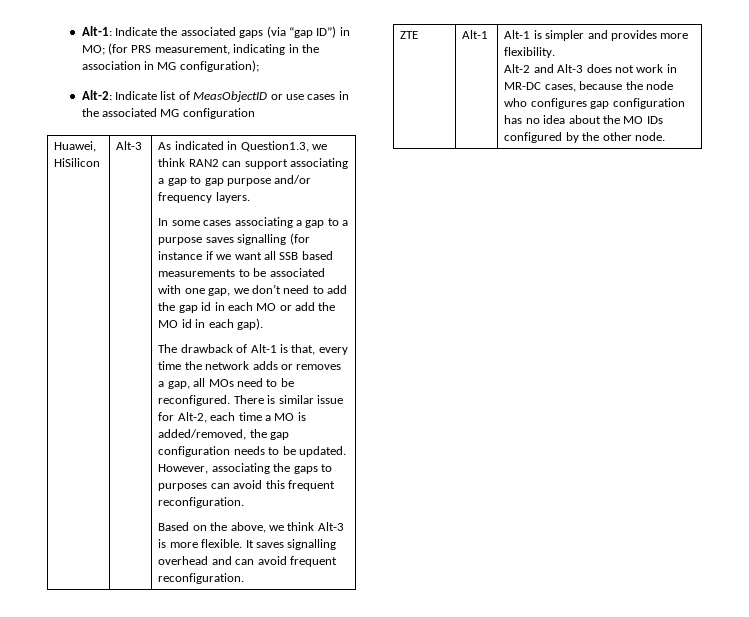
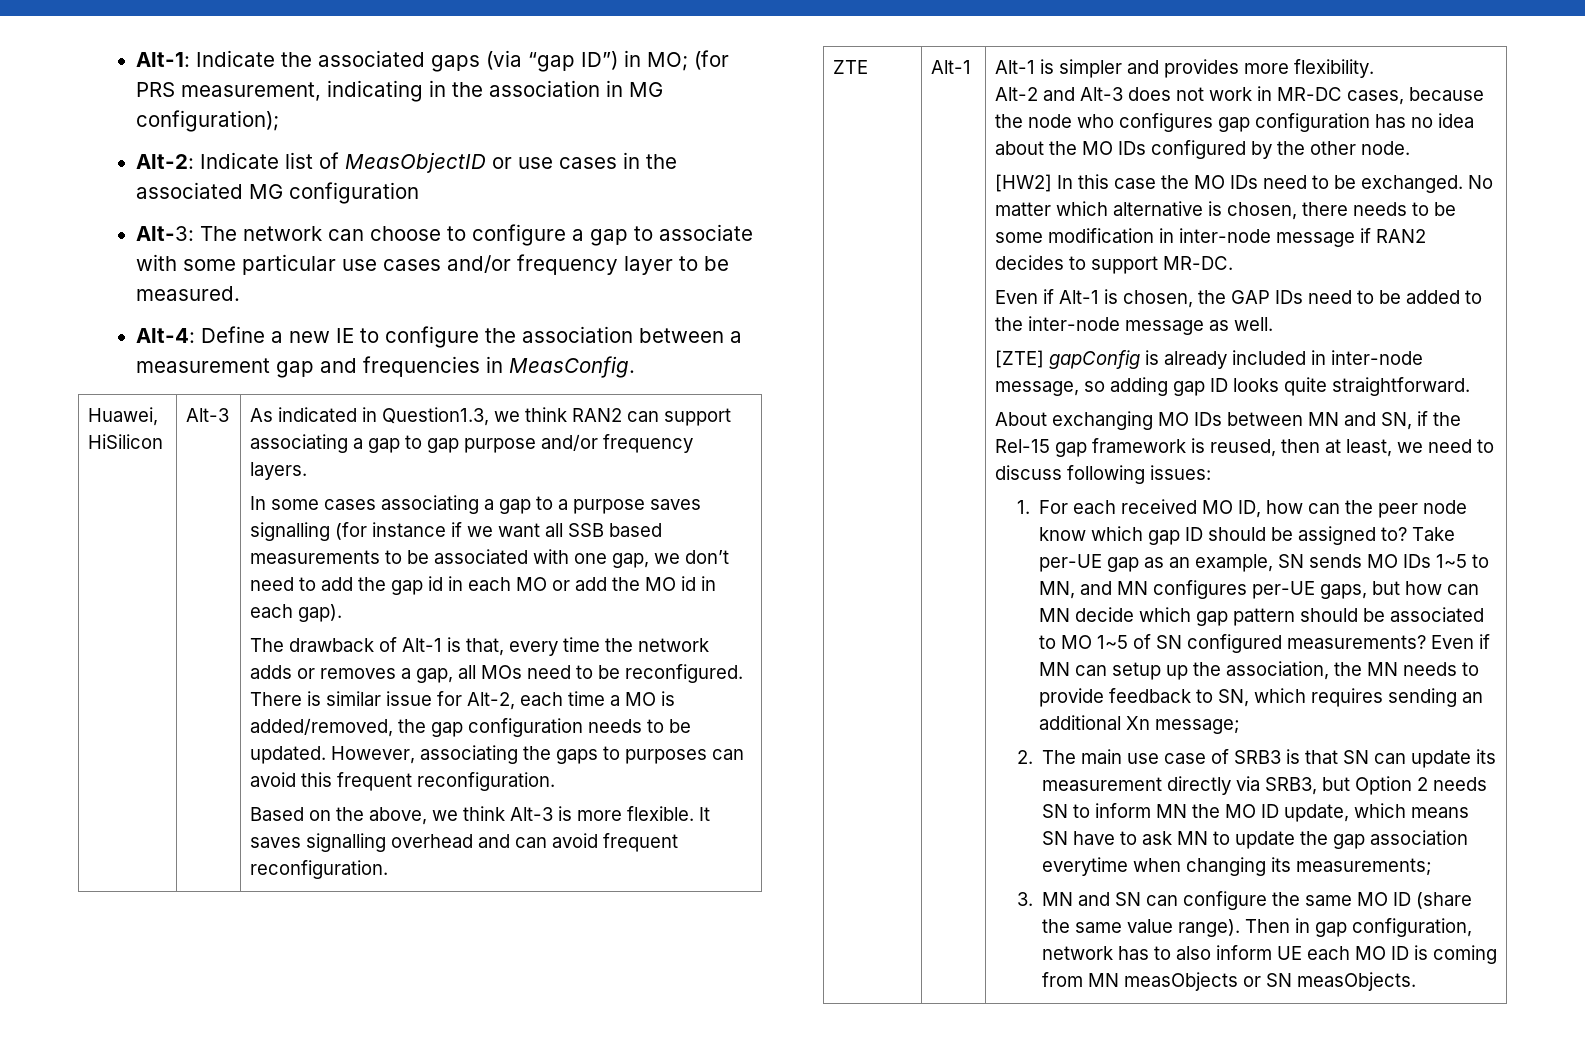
(255, 113) none -> [136,224,754,246] [136,254,730,275] [136,286,241,301] [136,326,743,348] [136,356,636,378] // Alt-3: The network can choose to configure a gap to associate with some particular use cases and/or frequency layer to be measured. // Alt-4: Define a new IE to configure the association between a measurement gap and frequencies in MeasConfig.
(665, 136) none -> [995,174,1494,193] [995,201,1457,220] [995,228,1427,247] [995,255,1234,274] [995,289,1483,308] [995,316,1274,335] [995,350,1424,369] [995,377,1471,396] [995,411,1462,430] [995,438,1495,457] [995,465,1212,484] [1016,499,1467,518] [1038,526,1455,545] [1038,554,1489,572] [1038,580,1479,599] [1038,607,1484,626] [1038,634,1490,653] [1038,661,1479,680] [1038,688,1483,707] [1038,715,1240,734] [1016,749,1496,768] [1041,776,1487,795] [1041,803,1469,822] [1041,830,1468,849] [1041,857,1432,876] [1016,891,1472,910] [1041,918,1472,937] [1041,945,1497,964] [1041,972,1416,991] // [HW2] In this case the MO IDs need to be exchanged. No matter which alternative is chosen, there needs to be some modification in inter-node message if RAN2 decides to support MR-DC. // Even if Alt-1 is chosen, the GAP IDs need to be added to the inter-node message as well. // [ZTE] gapConfig is already included in inter-node message, so adding gap ID looks quite straightforward. // About exchanging MO IDs between MN and SN, if the Rel-15 gap framework is reused, then at least, we need to discuss following issues: // 1. For each received MO ID, how can the peer node know which gap ID should be assigned to? Take per-UE gap as an example, SN sends MO IDs 1~5 to MN, and MN configures per-UE gaps, but how can MN decide which gap pattern should be associated to MO 1~5 of SN configured measurements? Even if MN can setup up the association, the MN needs to provide feedback to SN, which requires sending an additional Xn message; // 2. The main use case of SRB3 is that SN can update its measurement directly via SRB3, but Option 2 needs SN to inform MN the MO ID update, which means SN have to ask MN to update the gap association everytime when changing its measurements; // 3. MN and SN can configure the same MO ID (share the same value range). Then in gap configuration, network has to also inform UE each MO ID is coming from MN measObjects or SN measObjects.

